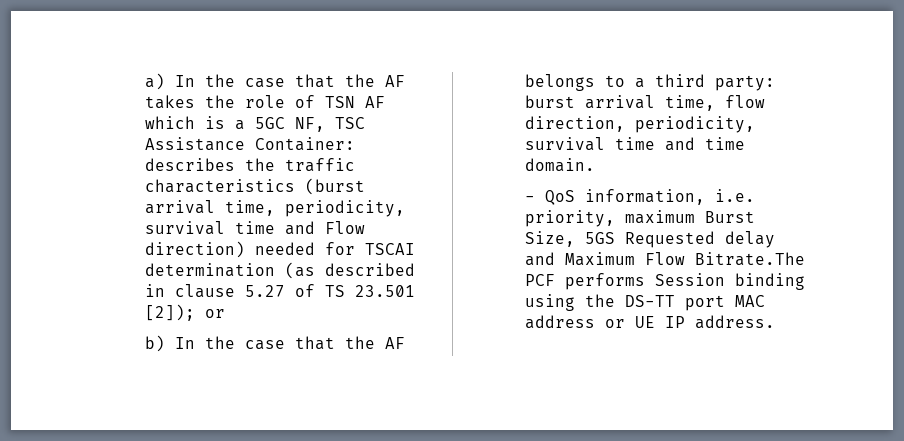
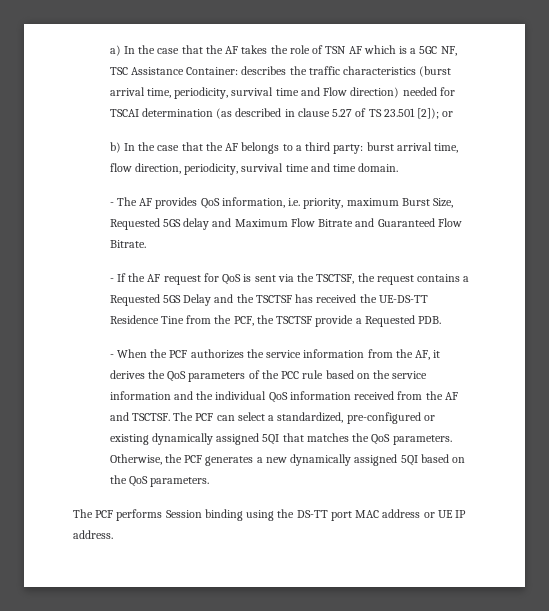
(536, 199) none -> [116,197,198,209] The AF provides
[585,231,716,248] 5GS Requested -> [109,218,181,230] Requested 5GS
[695,252,806,266] Bitrate.The -> [318,218,462,227] [109,240,146,248] [109,273,470,285] [109,294,428,306] [109,315,442,327] [109,349,441,360] [109,370,428,382] [109,391,458,403] [109,412,435,424] [109,433,452,445] [109,454,466,466] [109,475,210,487] [73,509,93,518] Bitrate and Guaranteed Flow Bitrate. // - If the AF request for QoS is sent via the TSCTSF, the request contains a Requested 5GS Delay and the TSCTSF has received the UE-DS-TT Residence Tine from the PCF, the TSCTSF provide a Requested PDB. // - When the PCF authorizes the service information from the AF, it derives the QoS parameters of the PCC rule based on the service information and the individual QoS information received from the AF and TSCTSF. The PCF can select a standardized, pre-configured or existing dynamically assigned 5QI that matches the QoS parameters. Otherwise, the PCF generates a new dynamically assigned 5QI based on the QoS parameters. // The

